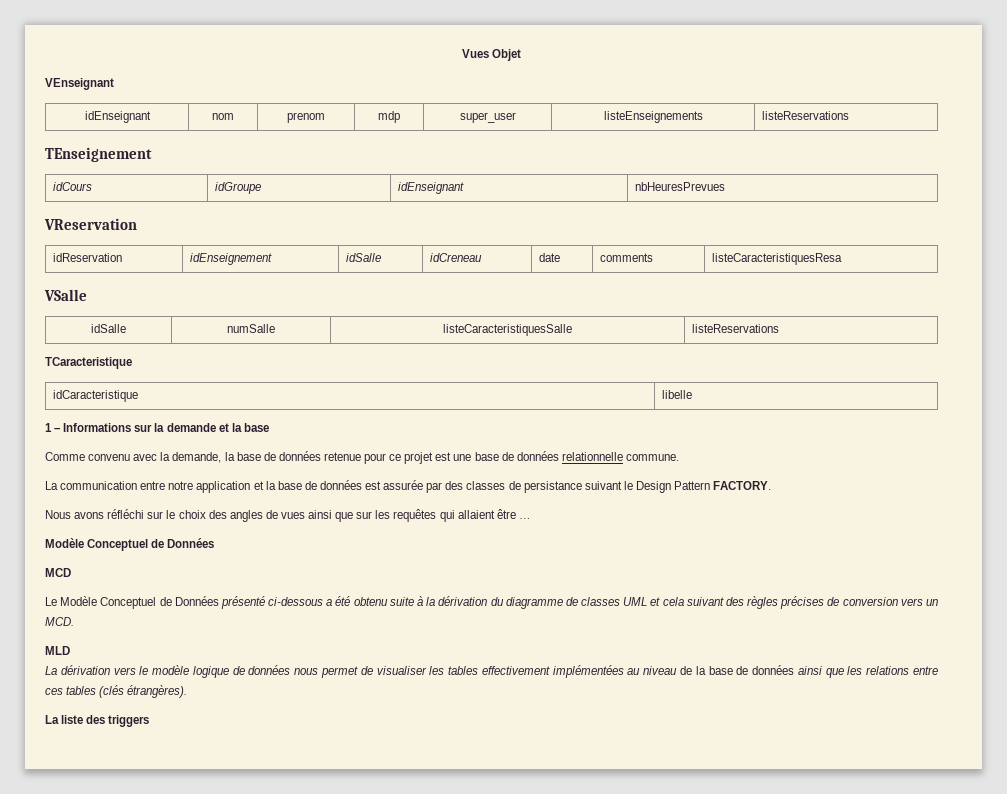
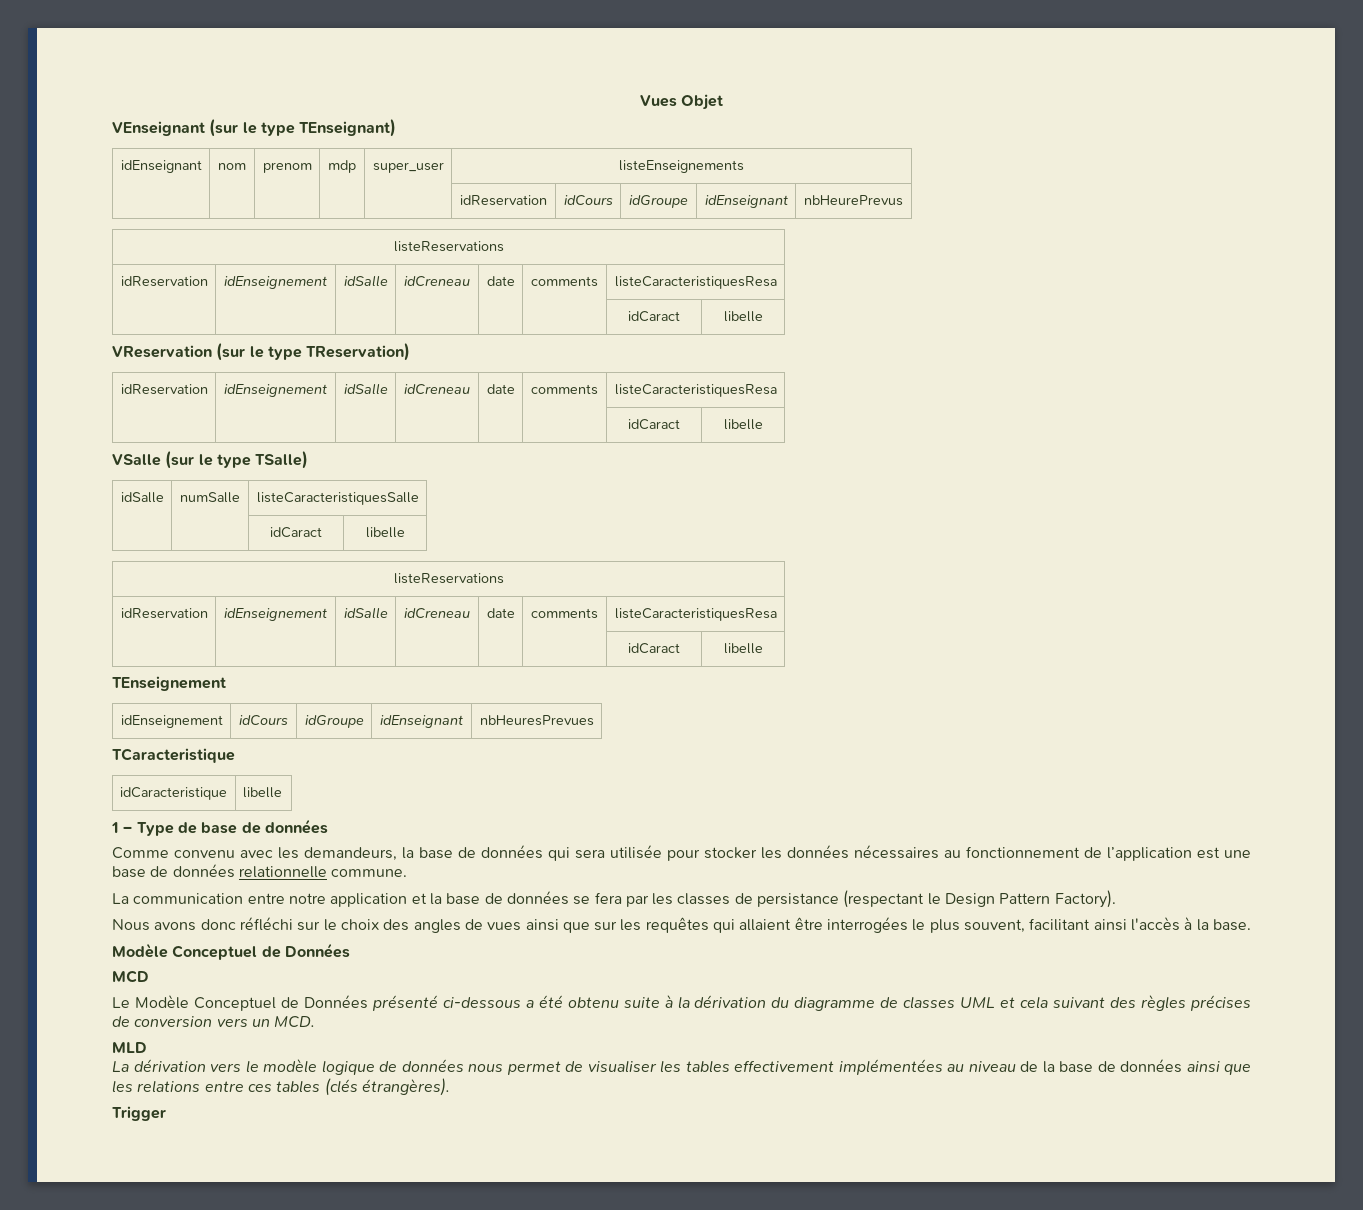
(114, 84) none -> [209,119,397,137] (sur le type TEnseignant)
[762,111,850,120] [45,147,152,162] [53,182,93,191] [215,182,262,194] [398,182,465,194] [635,182,726,191] [44,218,137,230] [53,253,123,262] [190,253,273,265] [346,253,382,262] [430,253,483,262] [539,253,561,262] [600,253,654,262] [712,253,843,265] [44,289,87,301] | listeReservations // TEnseignement // idCours | idGroupe | idEnseignant | nbHeuresPrevues // VReservation // idReservation | idEnseignement | idSalle | idCreneau | date | comments | listeCaracteristiquesResa // VSalle -> [460,195,547,206] [563,195,613,205] [629,195,688,208] [704,195,788,208] [804,195,903,206] [393,241,504,252] [120,276,208,287] [224,276,327,289] [343,275,388,287] [404,276,470,286] [486,276,515,286] [531,276,598,287] [614,276,777,289] [628,311,680,322] [723,311,763,322] [112,343,411,361] [120,384,208,395] [224,384,327,397] [343,383,388,395] [404,384,470,394] [486,384,515,394] [531,384,598,395] [614,384,777,397] [628,419,680,430] [723,419,763,430] [112,451,309,469] // | | | | | idReservation | idCours | idGroupe | idEnseignant | nbHeurePrevus // listeReservations // idReservation | idEnseignement | idSalle | idCreneau | date | comments | listeCaracteristiquesResa // | | | | | | idCaract | libelle // VReservation (sur le type TReservation) // idReservation | idEnseignement | idSalle | idCreneau | date | comments | listeCaracteristiquesResa // | | | | | | idCaract | libelle // VSalle (sur le type TSalle)
[692,324,780,333] | listeReservations -> [270,527,322,538] [365,527,405,538] [393,573,504,584] [120,608,208,619] [224,608,327,621] [343,607,388,619] [404,608,470,618] [486,608,515,618] [531,608,598,619] [614,608,777,621] [628,643,680,654] [723,643,763,654] [112,676,226,691] [120,715,223,728] [239,715,288,725] [304,715,364,728] [380,715,463,728] [479,715,594,726] // | | idCaract | libelle // listeReservations // idReservation | idEnseignement | idSalle | idCreneau | date | comments | listeCaracteristiquesResa // | | | | | | idCaract | libelle // TEnseignement // idEnseignement | idCours | idGroupe | idEnseignant | nbHeuresPrevues
[63,423,269,432] Informations sur la demande et la base -> [136,819,328,836] Type de base de données
[160,451,434,464] la demande, la base de données retenue pour ce projet -> [278,845,1192,861] les demandeurs, la base de données qui sera utilisée pour stocker les données nécessaires au fonctionnement de l’application
[365,480,464,493] est assurée par des -> [573,892,674,907] se fera par les
[584,481,622,490] suivant -> [843,890,925,908] (respectant
[713,481,772,490] FACTORY. -> [1054,890,1116,908] Factory).
(105, 515) none -> [200,919,236,930] donc
[518,518,531,519] … -> [827,917,1251,933] interrogées le plus souvent, facilitant ainsi l'accès à la base.
[45,715,150,727] La liste des triggers -> [112,1106,166,1121] Trigger

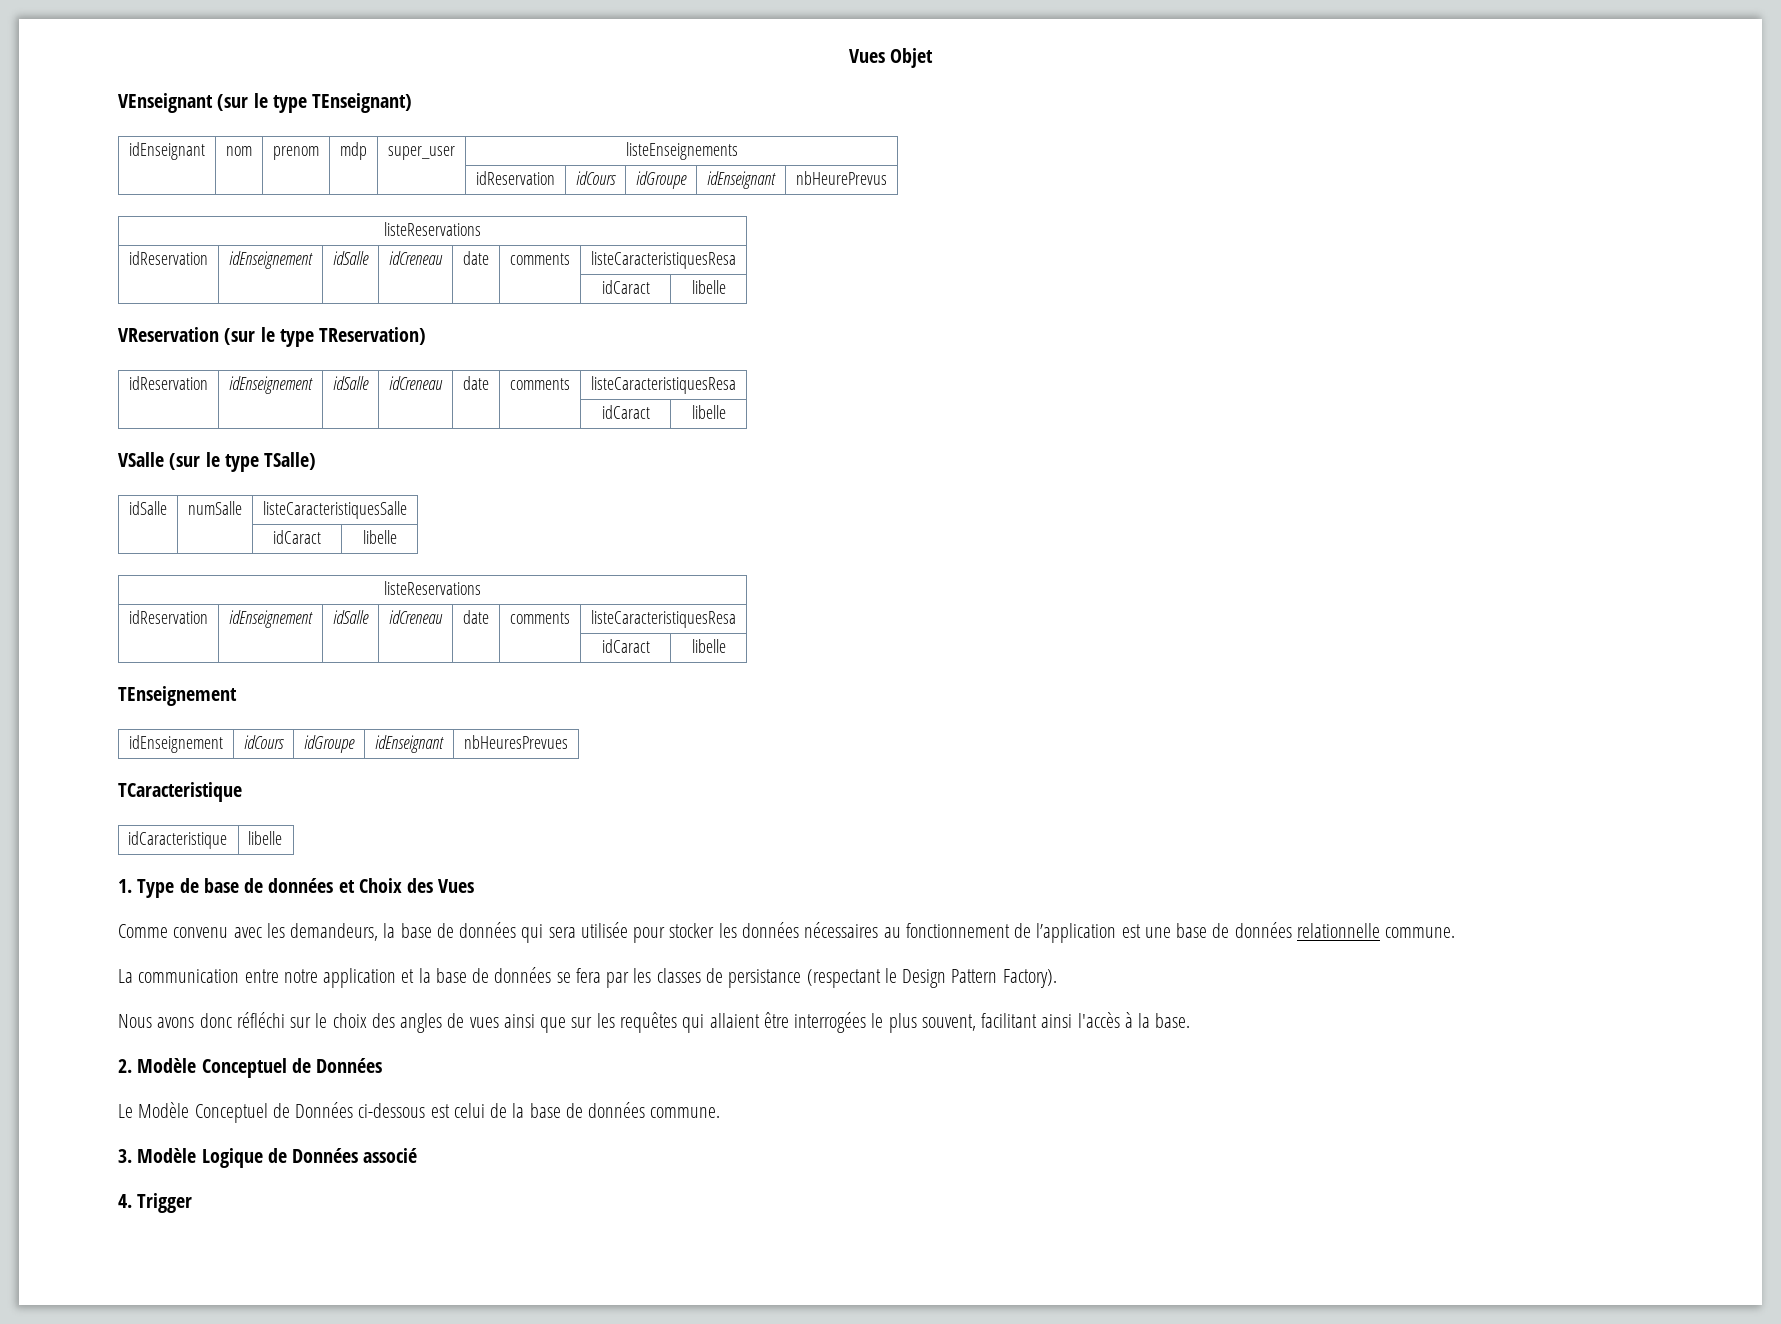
[111,822,133,833] 1 – -> [118,879,132,893] 1.
(328, 826) none -> [338,878,475,893] et Choix des Vues
[112,943,350,960] [112,970,149,983] Modèle Conceptuel de Données // MCD -> [118,1058,383,1078] 2. Modèle Conceptuel de Données
[371,995,1252,1011] [112,1016,316,1027] [112,1042,147,1053] [112,1059,1016,1075] présenté ci-dessous a été obtenu suite à la dérivation du diagramme de classes UML et cela suivant des règles précises de conversion vers un MCD. // MLD // La dérivation vers le modèle logique de données nous permet de visualiser les tables effectivement implémentées au niveau -> [358,1103,485,1118] ci-dessous est celui
[1186,1061,1251,1075] [112,1078,450,1096] ainsi que les relations entre ces tables (clés étrangères). // -> [650,1107,721,1118] [118,1148,418,1168] [118,1194,132,1208] commune. // 3. Modèle Logique de Données associé // 4.

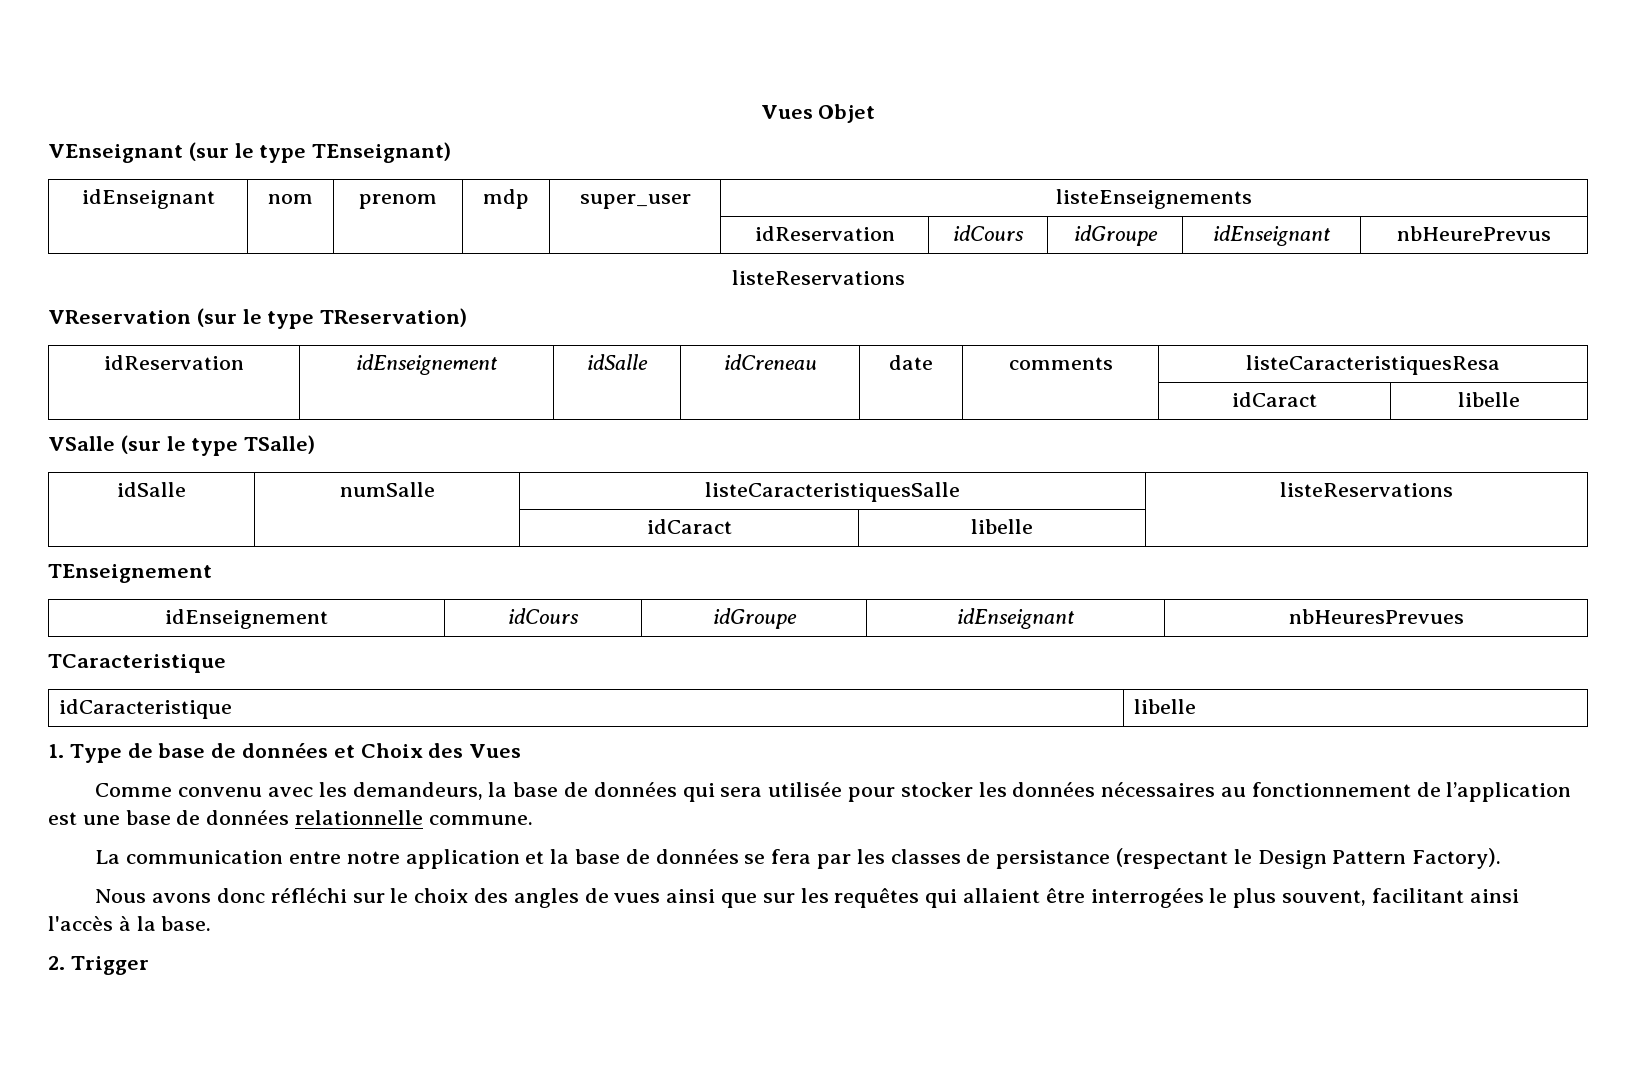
[384,222,481,236] [129,251,208,265] [229,251,313,269] [333,251,369,265] [389,251,443,265] [463,251,489,265] [510,253,570,265] [591,251,736,269] [601,280,650,294] [691,280,726,294] // listeReservations // idReservation | idEnseignement | idSalle | idCreneau | date | comments | listeCaracteristiquesResa // | | | | | | idCaract | libelle -> [731,270,905,285] // listeReservations
[273,530,321,544] [362,530,397,544] [384,581,481,595] [129,610,208,624] [229,610,313,628] [333,610,369,624] [389,610,443,624] [463,610,489,624] [510,612,570,624] [591,610,736,628] [601,639,650,653] [691,639,726,653] // | | idCaract | libelle // listeReservations // idReservation | idEnseignement | idSalle | idCreneau | date | comments | listeCaracteristiquesResa // | | | | | | idCaract | libelle -> [1280,482,1453,497] [646,519,732,534] [971,519,1033,534] | listeReservations // | | idCaract | libelle |
[137,1058,383,1078] [118,1102,721,1123] [118,1148,418,1168] [118,1194,132,1208] Modèle Conceptuel de Données // Le Modèle Conceptuel de Données ci-dessous est celui de la base de données commune. // 3. Modèle Logique de Données associé // 4. -> (65, 963) none

